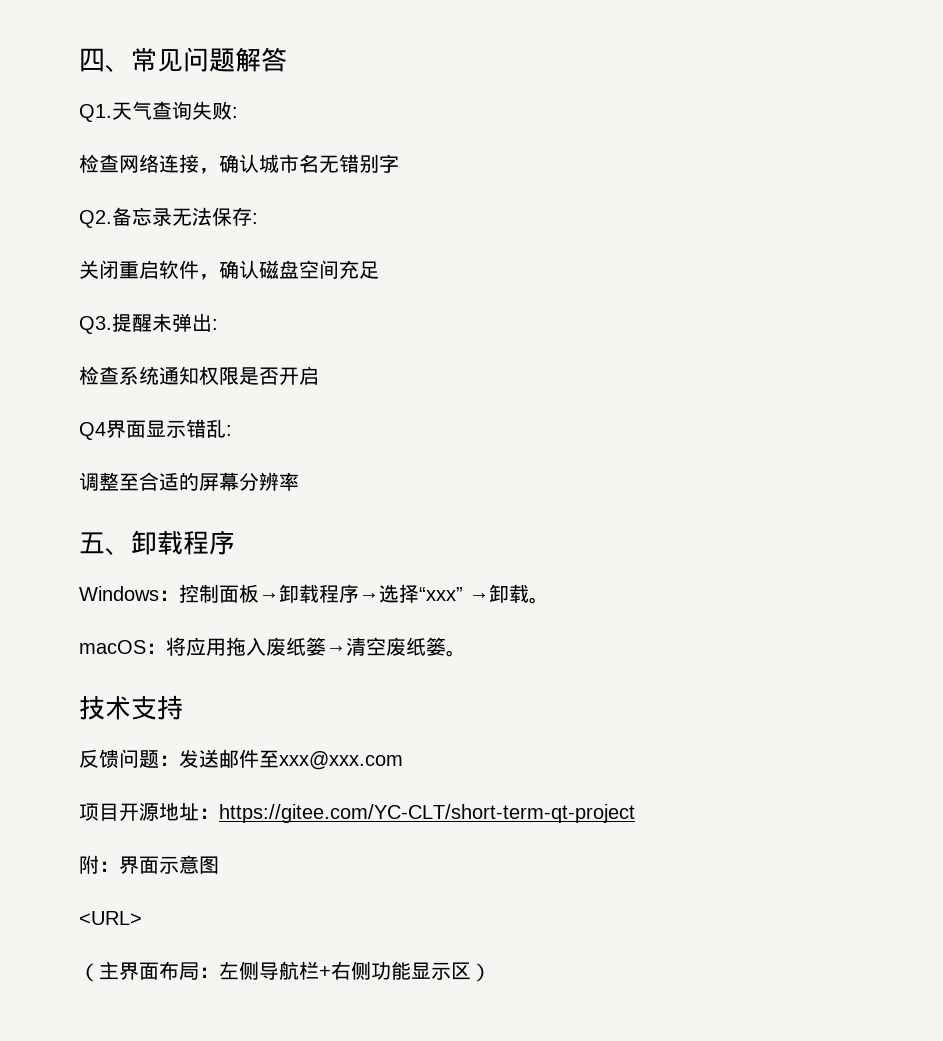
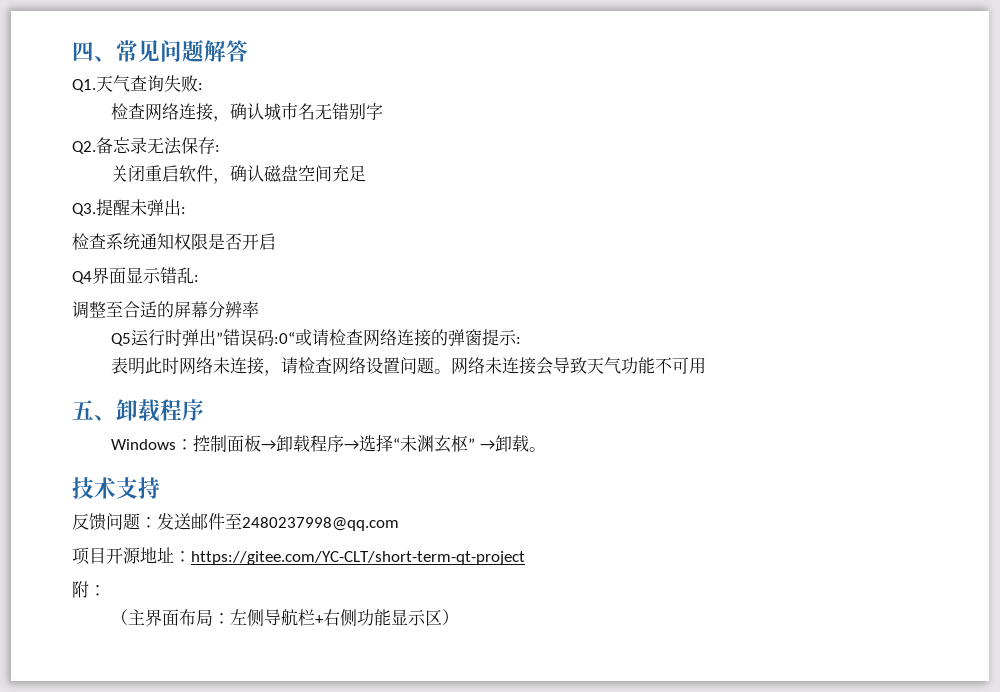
(299, 481) none -> [111,329,522,347] [111,357,707,376] // Q5运行时弹出”错误码:0“或请检查网络连接的弹窗提示: // 表明此时网络未连接，请检查网络设置问题。网络未连接会导致天气功能不可用
[419,587,463,601] “xxx” -> [393,435,476,453] “未渊玄枢”
[79,637,466,657] // macOS：将应用拖入废纸篓→清空废纸篓。 -> (546, 449) none
[279,751,403,770] xxx@xxx.com -> [242,517,399,531] 2480237998@qq.com
[119,855,219,874] [79,911,142,925] 界面示意图 // <URL> -> (106, 590) none

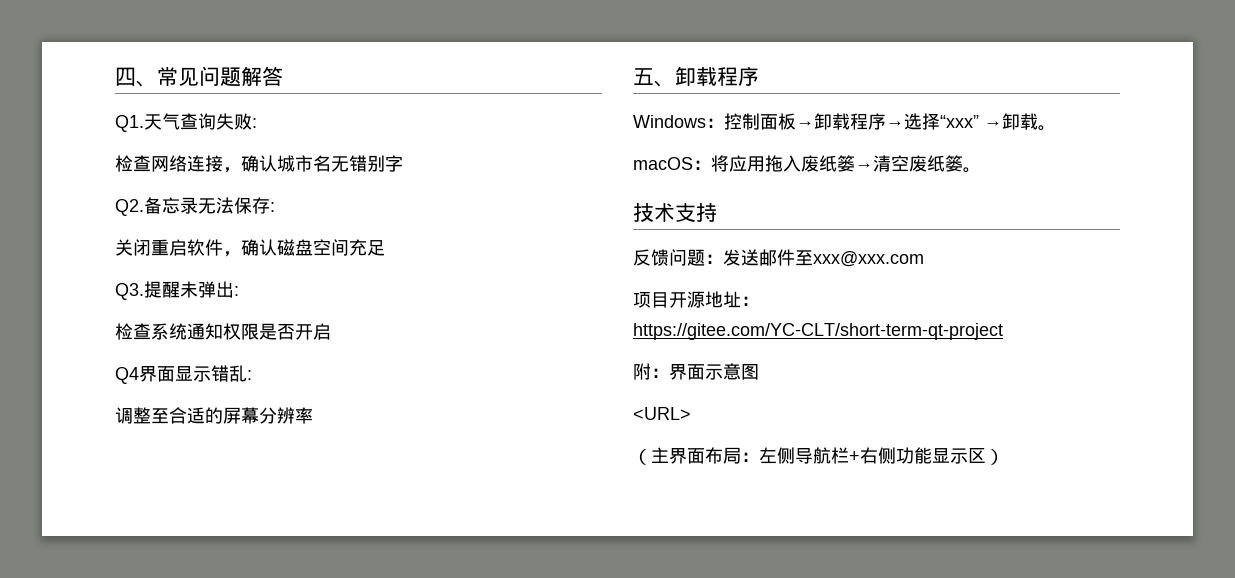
[111,329,522,347] [111,357,707,376] // Q5运行时弹出”错误码:0“或请检查网络连接的弹窗提示: // 表明此时网络未连接，请检查网络设置问题。网络未连接会导致天气功能不可用 -> (313, 415) none
[393,435,476,453] “未渊玄枢” -> [940,115,979,128] “xxx”
(546, 449) none -> [633,155,981,173] // macOS：将应用拖入废纸篓→清空废纸篓。
[242,517,399,531] 2480237998@qq.com -> [813,251,924,267] xxx@xxx.com
(106, 590) none -> [669,363,759,380] [633,407,691,420] 界面示意图 // <URL>

